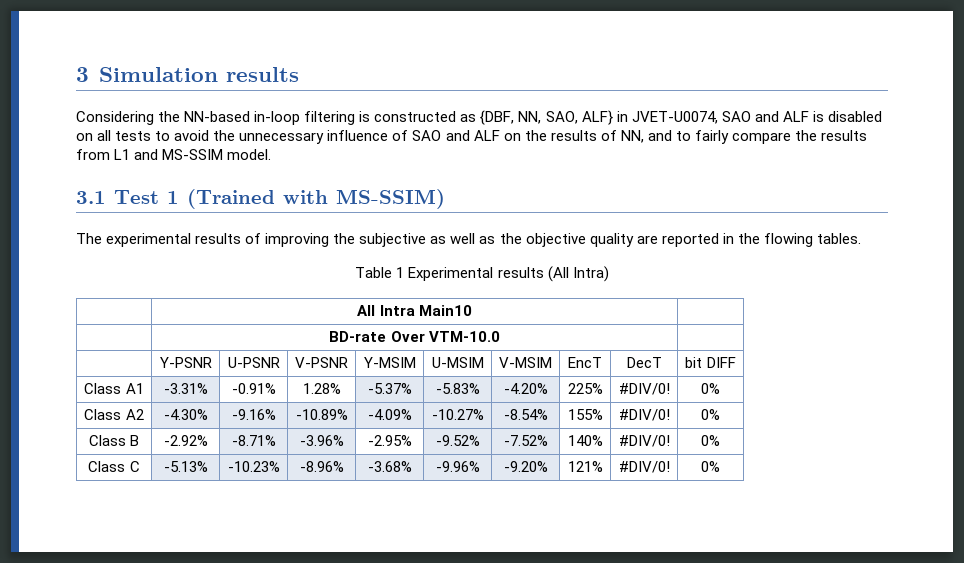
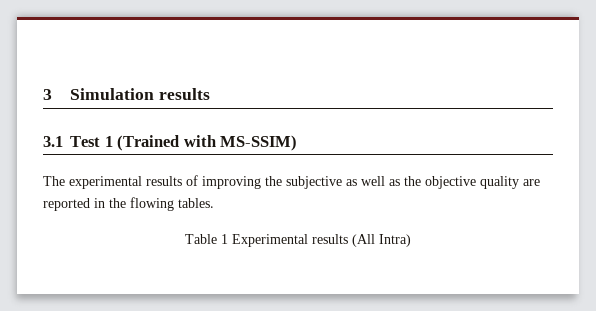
[76,110,882,125] [76,130,868,144] [76,149,272,160] // Considering the NN-based in-loop filtering is constructed as {DBF, NN, SAO, ALF} in JVET-U0074, SAO and ALF is disabled on all tests to avoid the unnecessary influence of SAO and ALF on the results of NN, and to fairly compare the results from L1 and MS-SSIM model. -> (210, 94) none
[357,305,472,316] [329,331,500,342] [159,357,212,368] [227,357,280,368] [295,357,348,368] [363,357,416,368] [431,357,484,368] [499,357,552,368] [568,357,602,368] [626,357,662,368] [685,357,736,368] [84,383,144,394] [163,383,208,394] [231,383,276,394] [302,383,341,394] [367,383,412,394] [435,383,480,394] [503,383,548,394] [567,383,603,394] [618,383,670,395] [701,383,720,394] [84,409,144,420] [163,409,208,420] [231,409,276,420] [295,409,348,420] [367,409,412,420] [431,409,484,420] [503,409,548,420] [567,409,603,420] [618,409,670,421] [701,409,720,420] [88,435,140,446] [163,435,208,446] [231,435,276,446] [299,435,344,446] [367,435,412,446] [435,435,480,446] [503,435,548,446] [567,435,603,446] [618,435,670,447] [701,435,720,446] [88,461,140,472] [163,461,208,472] [227,461,280,472] [299,461,344,472] [367,461,412,472] [435,461,480,472] [503,461,548,472] [567,461,603,472] [618,461,670,473] [701,461,720,472] // | All Intra Main10 | // | BD-rate Over VTM-10.0 | // | Y-PSNR | U-PSNR | V-PSNR | Y-MSIM | U-MSIM | V-MSIM | EncT | DecT | bit DIFF // Class A1 | -3.31% | -0.91% | 1.28% | -5.37% | -5.83% | -4.20% | 225% | #DIV/0! | 0% // Class A2 | -4.30% | -9.16% | -10.89% | -4.09% | -10.27% | -8.54% | 155% | #DIV/0! | 0% // Class B | -2.92% | -8.71% | -3.96% | -2.95% | -9.52% | -7.52% | 140% | #DIV/0! | 0% // Class C | -5.13% | -10.23% | -8.96% | -3.68% | -9.96% | -9.20% | 121% | #DIV/0! | 0% -> (411, 240) none

